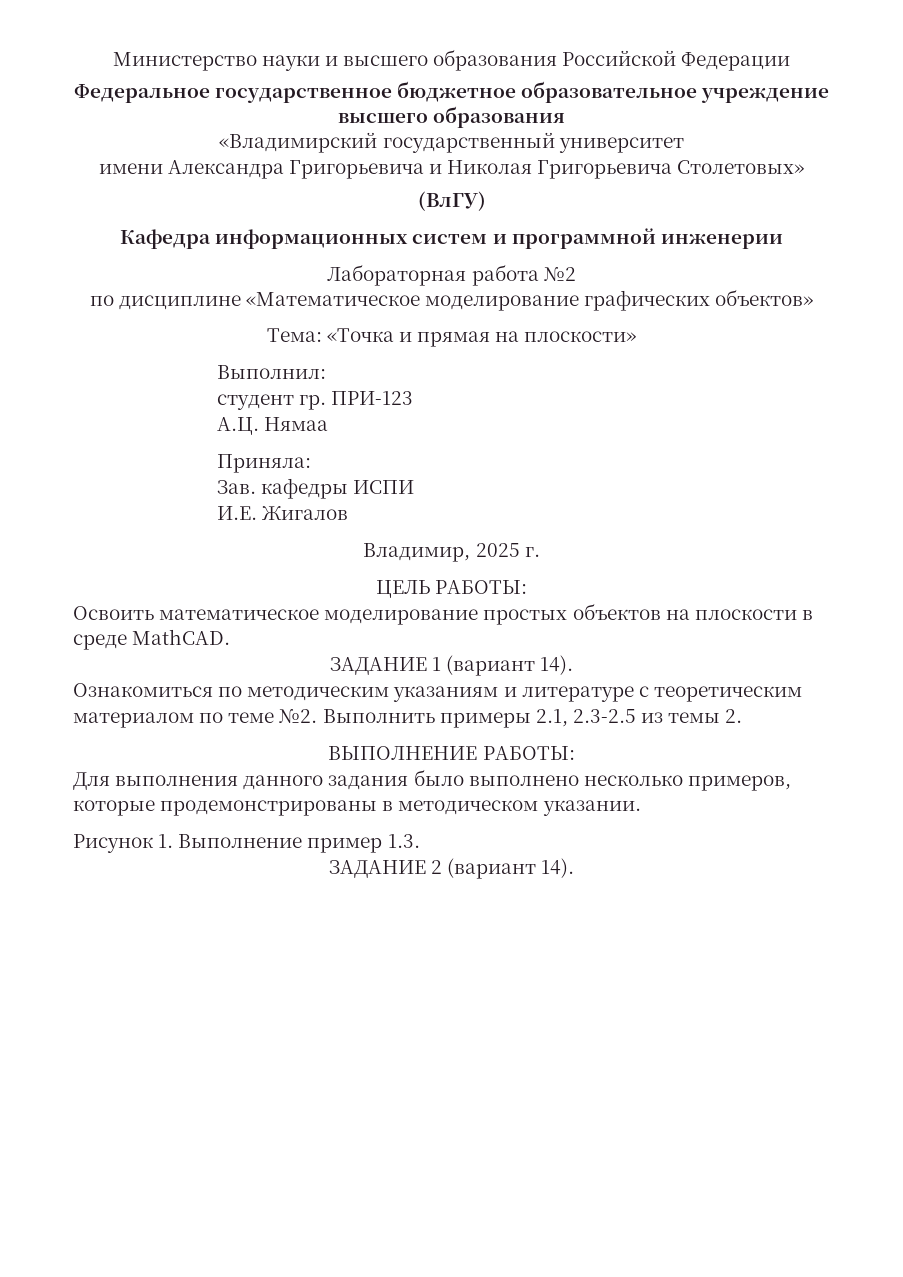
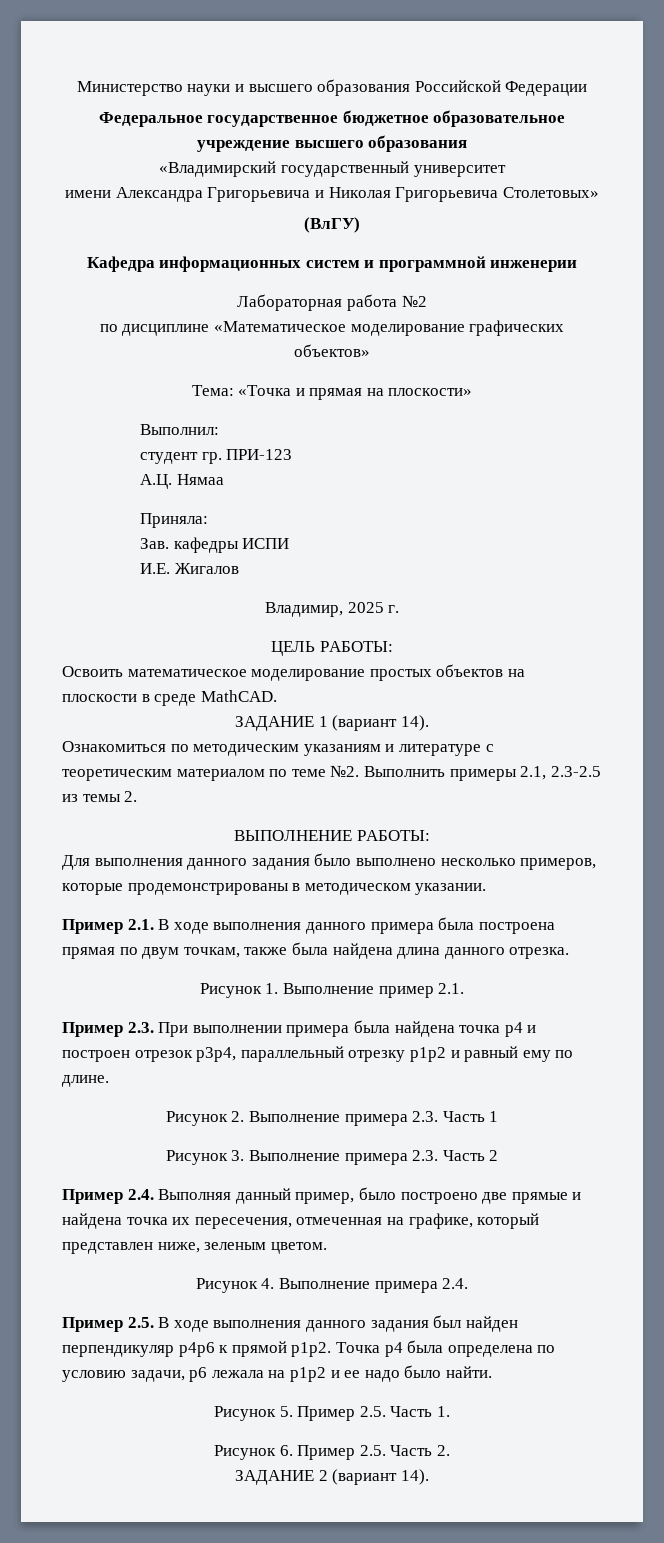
[73,834,420,853] Рисунок 1. Выполнение пример 1.3. -> [62,917,555,934] [62,942,570,959] [199,983,465,998] [62,1020,537,1037] [62,1046,574,1062] [62,1075,109,1087] [165,1111,499,1126] [165,1150,499,1165] [62,1187,582,1204] [62,1213,540,1229] [62,1242,327,1254] [195,1278,469,1293] [62,1315,518,1332] [62,1340,556,1357] [62,1365,492,1382] [214,1406,450,1421] [214,1445,450,1460] Пример 2.1. В ходе выполнения данного примера была построена прямая по двум точкам, также была найдена длина данного отрезка. // Рисунок 1. Выполнение пример 2.1. // Пример 2.3. При выполнении примера была найдена точка p4 и построен отрезок p3p4, параллельный отрезку p1p2 и равный ему по длине. // Рисунок 2. Выполнение примера 2.3. Часть 1 // Рисунок 3. Выполнение примера 2.3. Часть 2 // Пример 2.4. Выполняя данный пример, было построено две прямые и найдена точка их пересечения, отмеченная на графике, который представлен ниже, зеленым цветом. // Рисунок 4. Выполнение примера 2.4. // Пример 2.5. В ходе выполнения данного задания был найден перпендикуляр p4p6 к прямой p1p2. Точка p4 была определена по условию задачи, p6 лежала на p1p2 и ее надо было найти. // Рисунок 5. Пример 2.5. Часть 1. // Рисунок 6. Пример 2.5. Часть 2.

